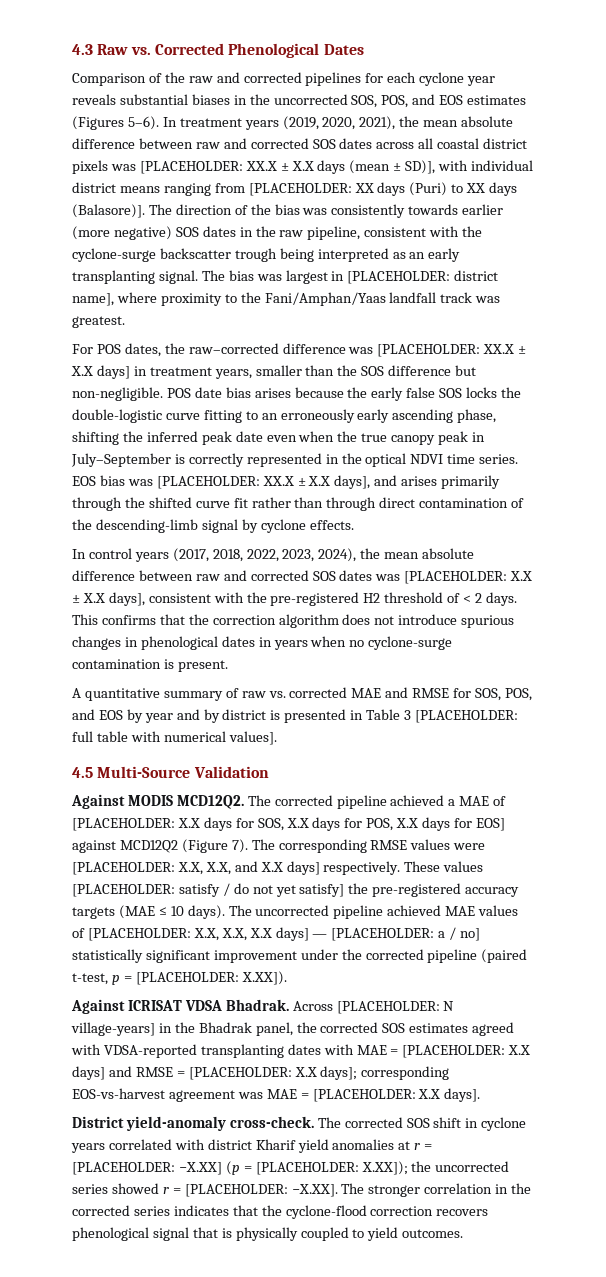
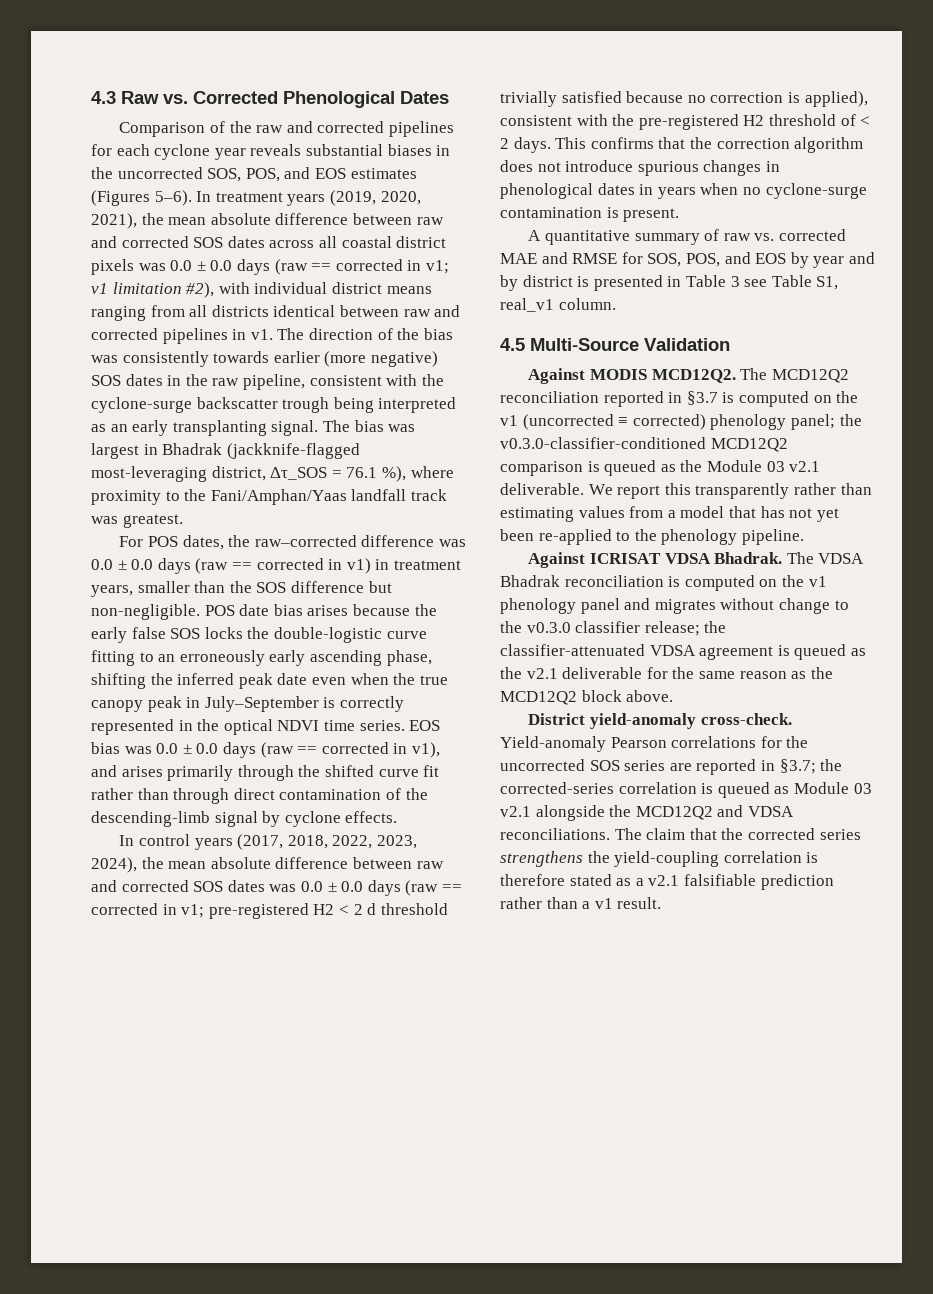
[139,160,436,174] [PLACEHOLDER: XX.X ± X.X days (mean ± SD)], -> [170,259,449,275] [91,282,215,298] 0.0 ± 0.0 days (raw == corrected in v1; v1 limitation #2),
[248,182,518,196] [72,204,145,218] [PLACEHOLDER: XX days (Puri) to XX days (Balasore)]. -> [189,305,461,317] [91,328,273,344] all districts identical between raw and corrected pipelines in v1.
[347,270,499,284] [72,293,114,306] [PLACEHOLDER: district name], -> [162,443,360,459] [91,466,406,482] Bhadrak (jackknife-flagged most-leveraging district, Δτ_SOS = 76.1 %),
[377,344,527,357] [71,365,130,379] [PLACEHOLDER: XX.X ± X.X days] -> [91,558,371,574] 0.0 ± 0.0 days (raw == corrected in v1)
[156,475,371,489] [PLACEHOLDER: XX.X ± X.X days], -> [156,742,440,758] 0.0 ± 0.0 days (raw == corrected in v1),
[404,571,533,584] [72,592,145,606] [PLACEHOLDER: X.X ± X.X days], -> [300,880,462,896] [91,903,448,919] [500,91,868,107] 0.0 ± 0.0 days (raw == corrected in v1; pre-registered H2 < 2 d threshold trivially satisfied because no correction is applied),
[414,710,518,723] [72,731,277,745] [PLACEHOLDER: full table with numerical values]. -> [744,275,839,290] [500,298,616,312] see Table S1, real_v1 column.
[274,795,507,809] [72,817,505,831] [72,839,486,853] [72,861,484,875] [72,883,520,897] [72,905,519,919] [72,927,481,941] [72,949,528,963] [72,971,287,985] [71,999,455,1014] [71,1022,515,1036] [71,1044,531,1058] [72,1066,450,1080] [72,1088,481,1102] [72,1116,527,1131] [71,1139,433,1153] [72,1161,510,1175] [72,1183,532,1197] [72,1205,489,1219] [72,1227,464,1241] corrected pipeline achieved a MAE of [PLACEHOLDER: X.X days for SOS, X.X days for POS, X.X days for EOS] against MCD12Q2 (Figure 7). The corresponding RMSE values were [PLACEHOLDER: X.X, X.X, and X.X days] respectively. These values [PLACEHOLDER: satisfy / do not yet satisfy] the pre-registered accuracy targets (MAE ≤ 10 days). The uncorrected pipeline achieved MAE values of [PLACEHOLDER: X.X, X.X, X.X days] — [PLACEHOLDER: a / no] statistically significant improvement under the corrected pipeline (paired t-test, p = [PLACEHOLDER: X.XX]). // Against ICRISAT VDSA Bhadrak. Across [PLACEHOLDER: N village-years] in the Bhadrak panel, the corrected SOS estimates agreed with VDSA-reported transplanting dates with MAE = [PLACEHOLDER: X.X days] and RMSE = [PLACEHOLDER: X.X days]; corresponding EOS-vs-harvest agreement was MAE = [PLACEHOLDER: X.X days]. // District yield-anomaly cross-check. The corrected SOS shift in cyclone years correlated with district Kharif yield anomalies at r = [PLACEHOLDER: −X.XX] (p = [PLACEHOLDER: X.XX]); the uncorrected series showed r = [PLACEHOLDER: −X.XX]. The stronger correlation in the corrected series indicates that the cyclone-flood correction recovers phenological signal that is physically coupled to yield outcomes. -> [771,369,849,383] [500,391,859,407] [500,414,862,430] [500,437,788,452] [500,460,821,476] [500,483,872,499] [500,506,839,522] [500,529,804,545] [528,552,865,568] [500,575,827,591] [500,598,849,614] [500,621,727,636] [500,644,866,660] [500,667,833,679] [500,690,674,705] [528,713,792,729] [500,736,809,752] [500,759,843,775] [500,782,872,798] [500,805,794,821] [500,828,861,840] [500,851,819,867] [500,874,834,890] [500,897,662,909] MCD12Q2 reconciliation reported in §3.7 is computed on the v1 (uncorrected ≡ corrected) phenology panel; the v0.3.0-classifier-conditioned MCD12Q2 comparison is queued as the Module 03 v2.1 deliverable. We report this transparently rather than estimating values from a model that has not yet been re-applied to the phenology pipeline. // Against ICRISAT VDSA Bhadrak. The VDSA Bhadrak reconciliation is computed on the v1 phenology panel and migrates without change to the v0.3.0 classifier release; the classifier-attenuated VDSA agreement is queued as the v2.1 deliverable for the same reason as the MCD12Q2 block above. // District yield-anomaly cross-check. Yield-anomaly Pearson correlations for the uncorrected SOS series are reported in §3.7; the corrected-series correlation is queued as Module 03 v2.1 alongside the MCD12Q2 and VDSA reconciliations. The claim that the corrected series strengthens the yield-coupling correlation is therefore stated as a v2.1 falsifiable prediction rather than a v1 result.

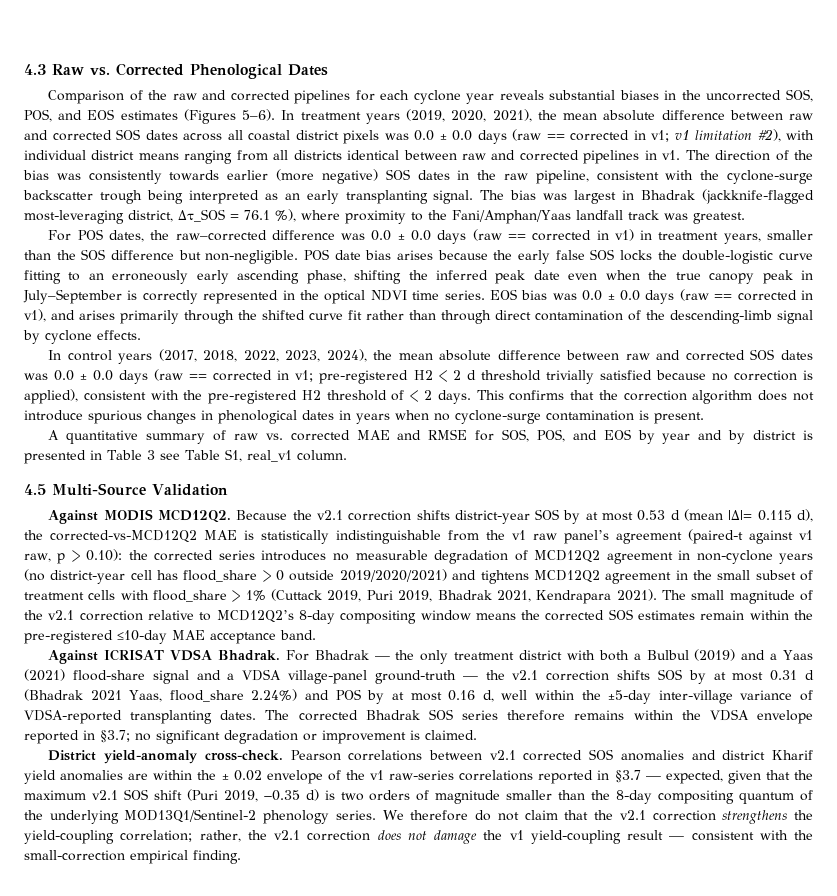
[740,368,849,383] [500,391,859,407] [500,414,862,430] [500,437,788,452] [500,460,821,476] [500,483,872,499] [500,506,839,522] [500,529,804,545] [528,552,865,568] [500,575,827,591] [500,598,849,614] [500,621,727,636] [500,644,866,660] [500,667,833,679] [500,690,674,705] The MCD12Q2 reconciliation reported in §3.7 is computed on the v1 (uncorrected ≡ corrected) phenology panel; the v0.3.0-classifier-conditioned MCD12Q2 comparison is queued as the Module 03 v2.1 deliverable. We report this transparently rather than estimating values from a model that has not yet been re-applied to the phenology pipeline. // Against ICRISAT VDSA Bhadrak. The VDSA Bhadrak reconciliation is computed on the v1 phenology panel and migrates without change to the v0.3.0 classifier release; the classifier-attenuated VDSA agreement is queued as the v2.1 deliverable for the same reason as the MCD12Q2 block above. -> [236,509,814,524] [24,529,813,544] [24,549,813,564] [24,569,814,584] [24,589,814,604] [24,609,813,624] [24,630,316,644] [48,649,814,664] [24,669,815,684] [24,689,813,704] [24,709,813,724] [24,730,477,744] Because the v2.1 correction shifts district-year SOS by at most 0.53 d (mean |Δ|= 0.115 d), the corrected-vs-MCD12Q2 MAE is statistically indistinguishable from the v1 raw panel’s agreement (paired-t against v1 raw, p > 0.10): the corrected series introduces no measurable degradation of MCD12Q2 agreement in non-cyclone years (no district-year cell has flood_share > 0 outside 2019/2020/2021) and tightens MCD12Q2 agreement in the small subset of treatment cells with flood_share > 1% (Cuttack 2019, Puri 2019, Bhadrak 2021, Kendrapara 2021). The small magnitude of the v2.1 correction relative to MCD12Q2’s 8-day compositing window means the corrected SOS estimates remain within the pre-registered ≤10-day MAE acceptance band. // Against ICRISAT VDSA Bhadrak. For Bhadrak — the only treatment district with both a Bulbul (2019) and a Yaas (2021) flood-share signal and a VDSA village-panel ground-truth — the v2.1 correction shifts SOS by at most 0.31 d (Bhadrak 2021 Yaas, flood_share 2.24%) and POS by at most 0.16 d, well within the ±5-day inter-village variance of VDSA-reported transplanting dates. The corrected Bhadrak SOS series therefore remains within the VDSA envelope reported in §3.7; no significant degradation or improvement is claimed.
[500,736,606,752] Yield-anomaly -> (283, 755) none
[760,736,809,748] [500,759,843,775] [500,782,872,798] [500,805,794,821] [500,828,642,840] for the uncorrected SOS series are reported in §3.7; the corrected-series correlation is queued as Module 03 v2.1 alongside the MCD12Q2 and VDSA reconciliations. The -> [428,749,813,761] [24,770,814,784] [24,789,813,804] [24,809,519,824] between v2.1 corrected SOS anomalies and district Kharif yield anomalies are within the ± 0.02 envelope of the v1 raw-series correlations reported in §3.7 — expected, given that the maximum v2.1 SOS shift (Puri 2019, −0.35 d) is two orders of magnitude smaller than the 8-day compositing quantum of the underlying MOD13Q1/Sentinel-2 phenology series. We therefore do not
[747,828,861,840] corrected series -> [619,810,716,821] v2.1 correction
[723,851,819,863] [500,874,834,890] [500,897,662,909] correlation is therefore stated as a v2.1 falsifiable prediction rather than a v1 result. -> [120,830,813,844] [24,850,241,864] correlation; rather, the v2.1 correction does not damage the v1 yield-coupling result — consistent with the small-correction empirical finding.

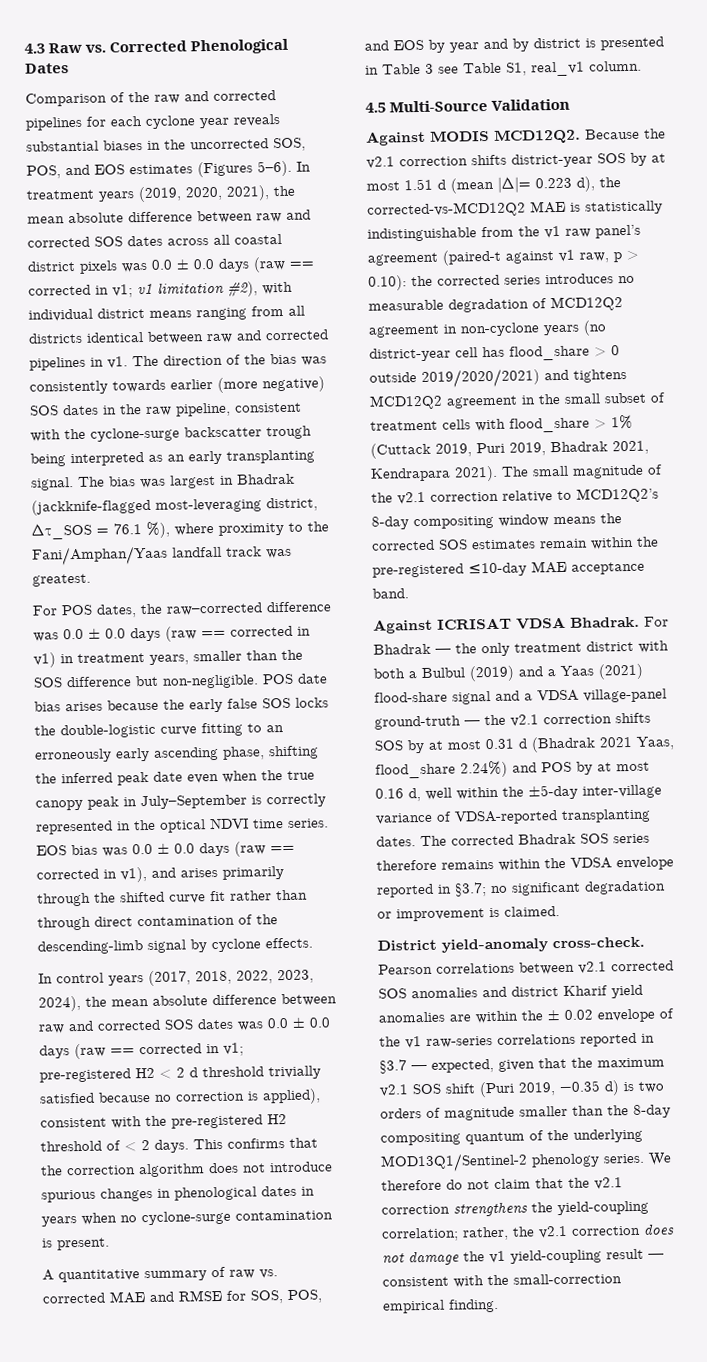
[637,510,666,521] 0.53 -> [404,178,433,191] 1.51
[757,510,792,521] 0.115 -> [535,177,572,189] 0.223

